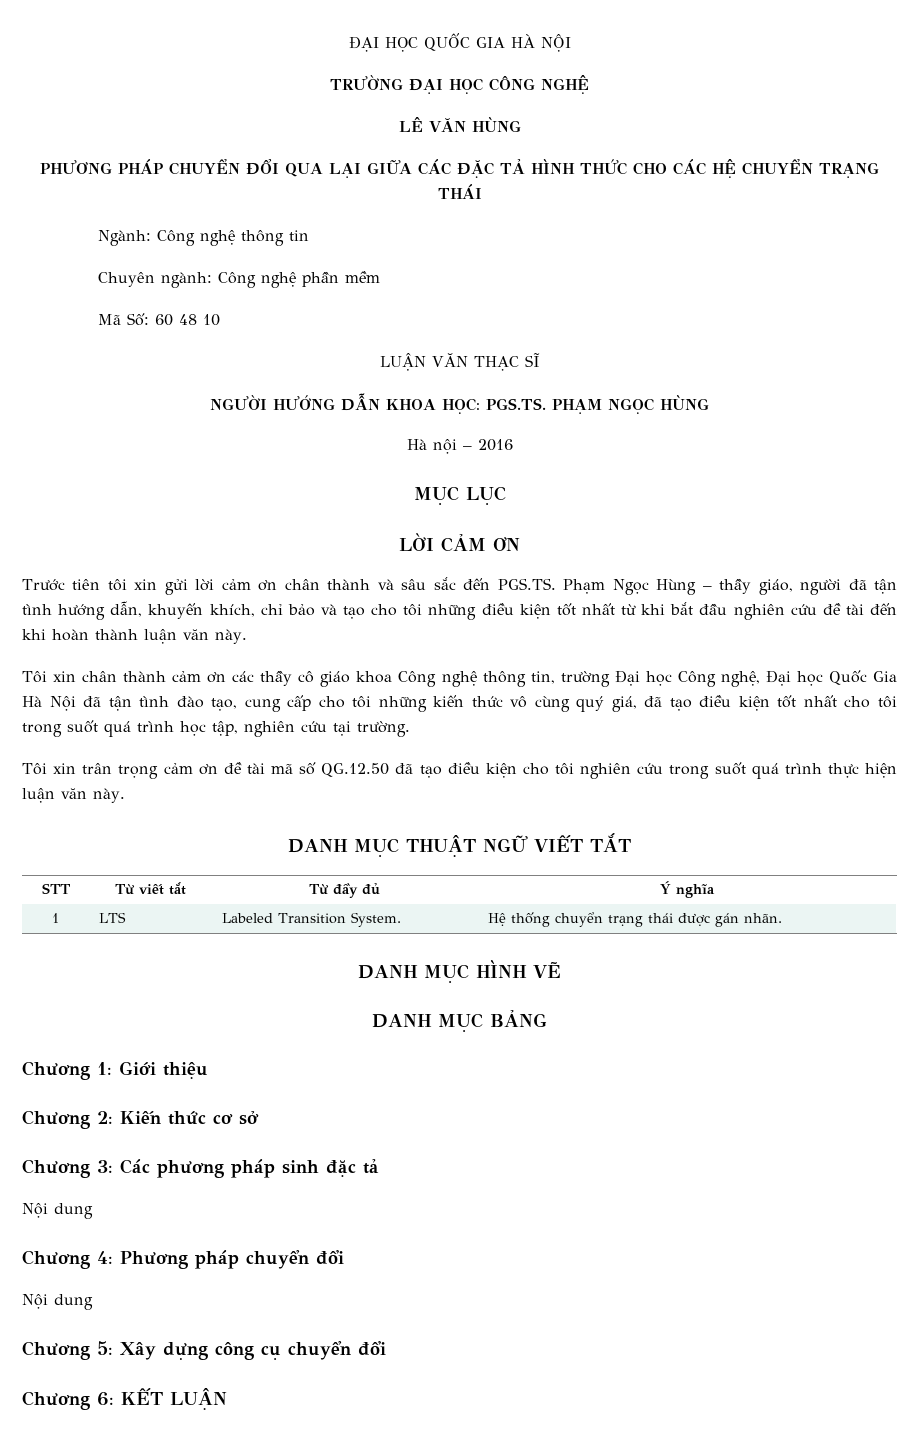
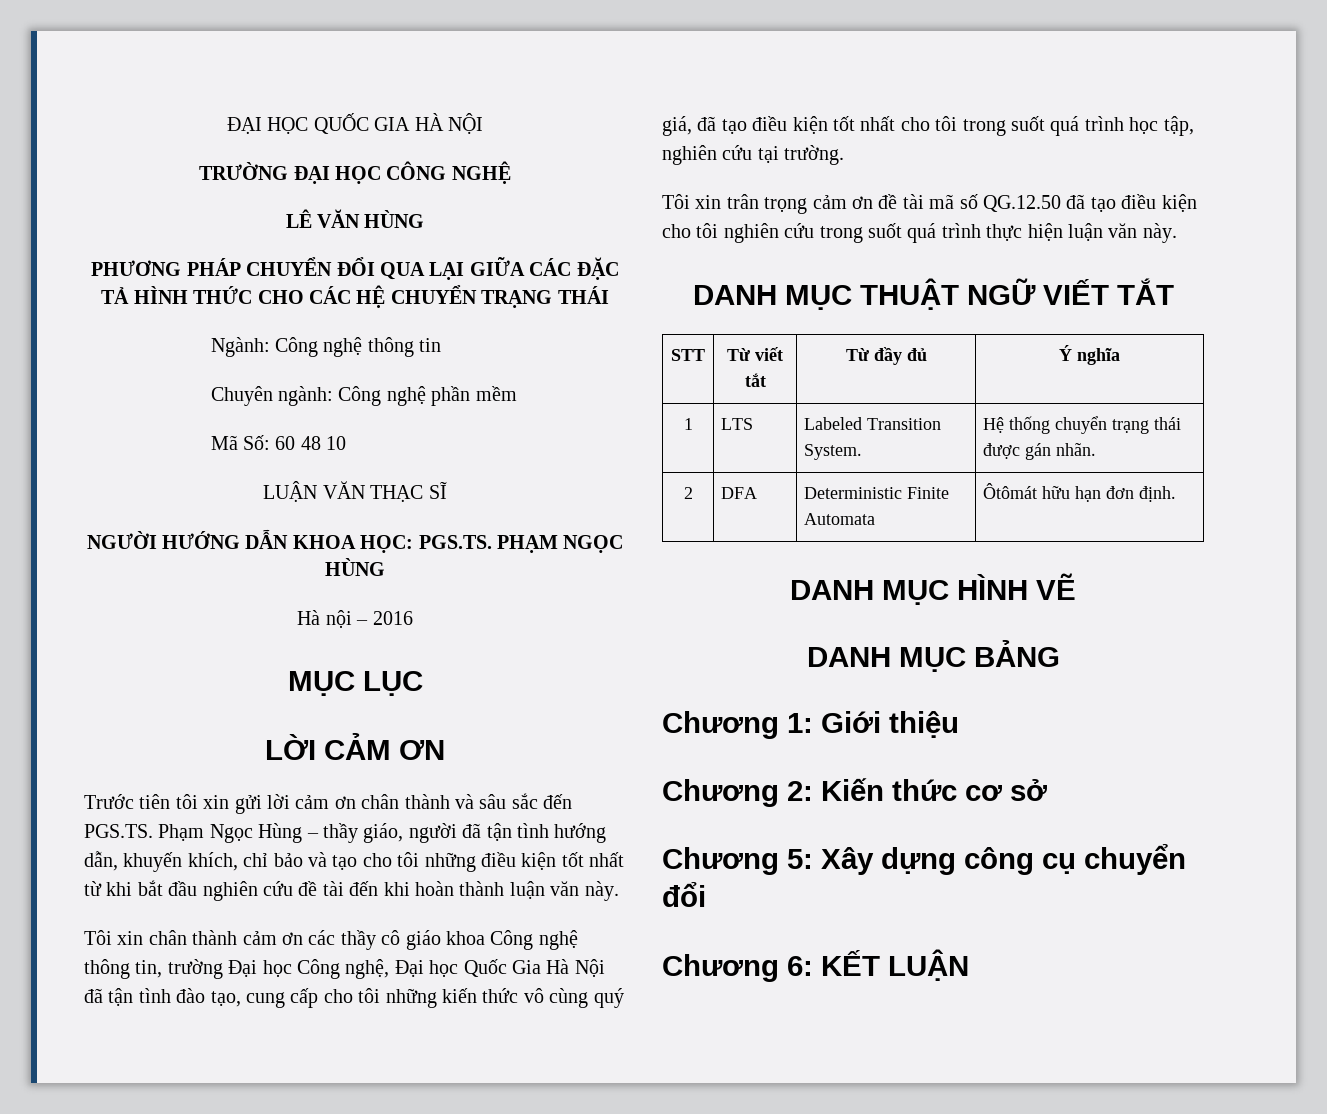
(782, 918) none -> [683,487,693,499] [721,487,758,499] [804,487,950,499] [804,513,876,525] [983,483,1177,502] // 2 | DFA | Deterministic Finite Automata | Ôtômát hữu hạn đơn định.
[22,1159,379,1178] [22,1203,93,1219] [22,1250,344,1269] [22,1294,93,1310] // Chương 3: Các phương pháp sinh đặc tả // Nội dung // Chương 4: Phương pháp chuyển đổi // Nội dung -> (1047, 790) none

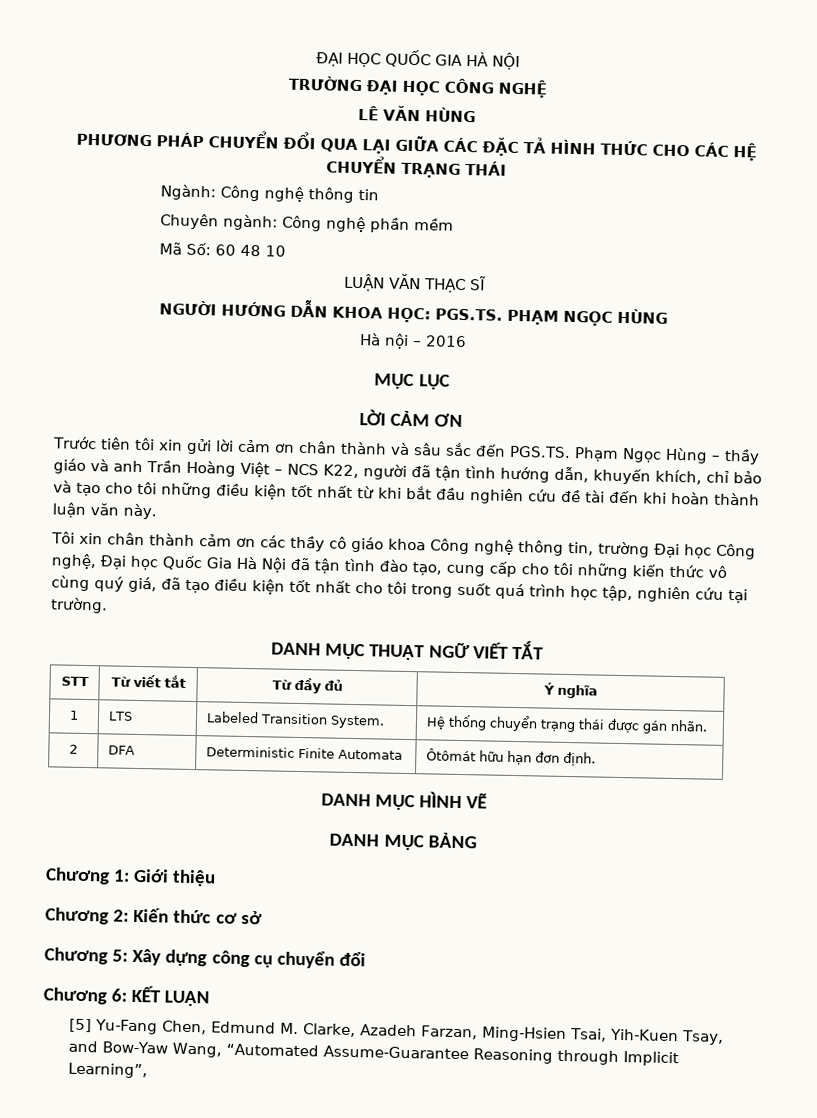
[363,823,404,843] giáo, -> [53,458,359,479] giáo và anh Trần Hoàng Việt – NCS K22,
[662,194,1197,214] [662,223,1177,243] // Tôi xin trân trọng cảm ơn đề tài mã số QG.12.50 đã tạo điều kiện cho tôi nghiên cứu trong suốt quá trình thực hiện luận văn này. -> (108, 605) none
(969, 965) none -> [68,1018,725,1045] [67,1040,680,1067] [67,1062,148,1079] // [5] Yu-Fang Chen, Edmund M. Clarke, Azadeh Farzan, Ming-Hsien Tsai, Yih-Kuen Tsay, and Bow-Yaw Wang, “Automated Assume-Guarantee Reasoning through Implicit Learning”,

